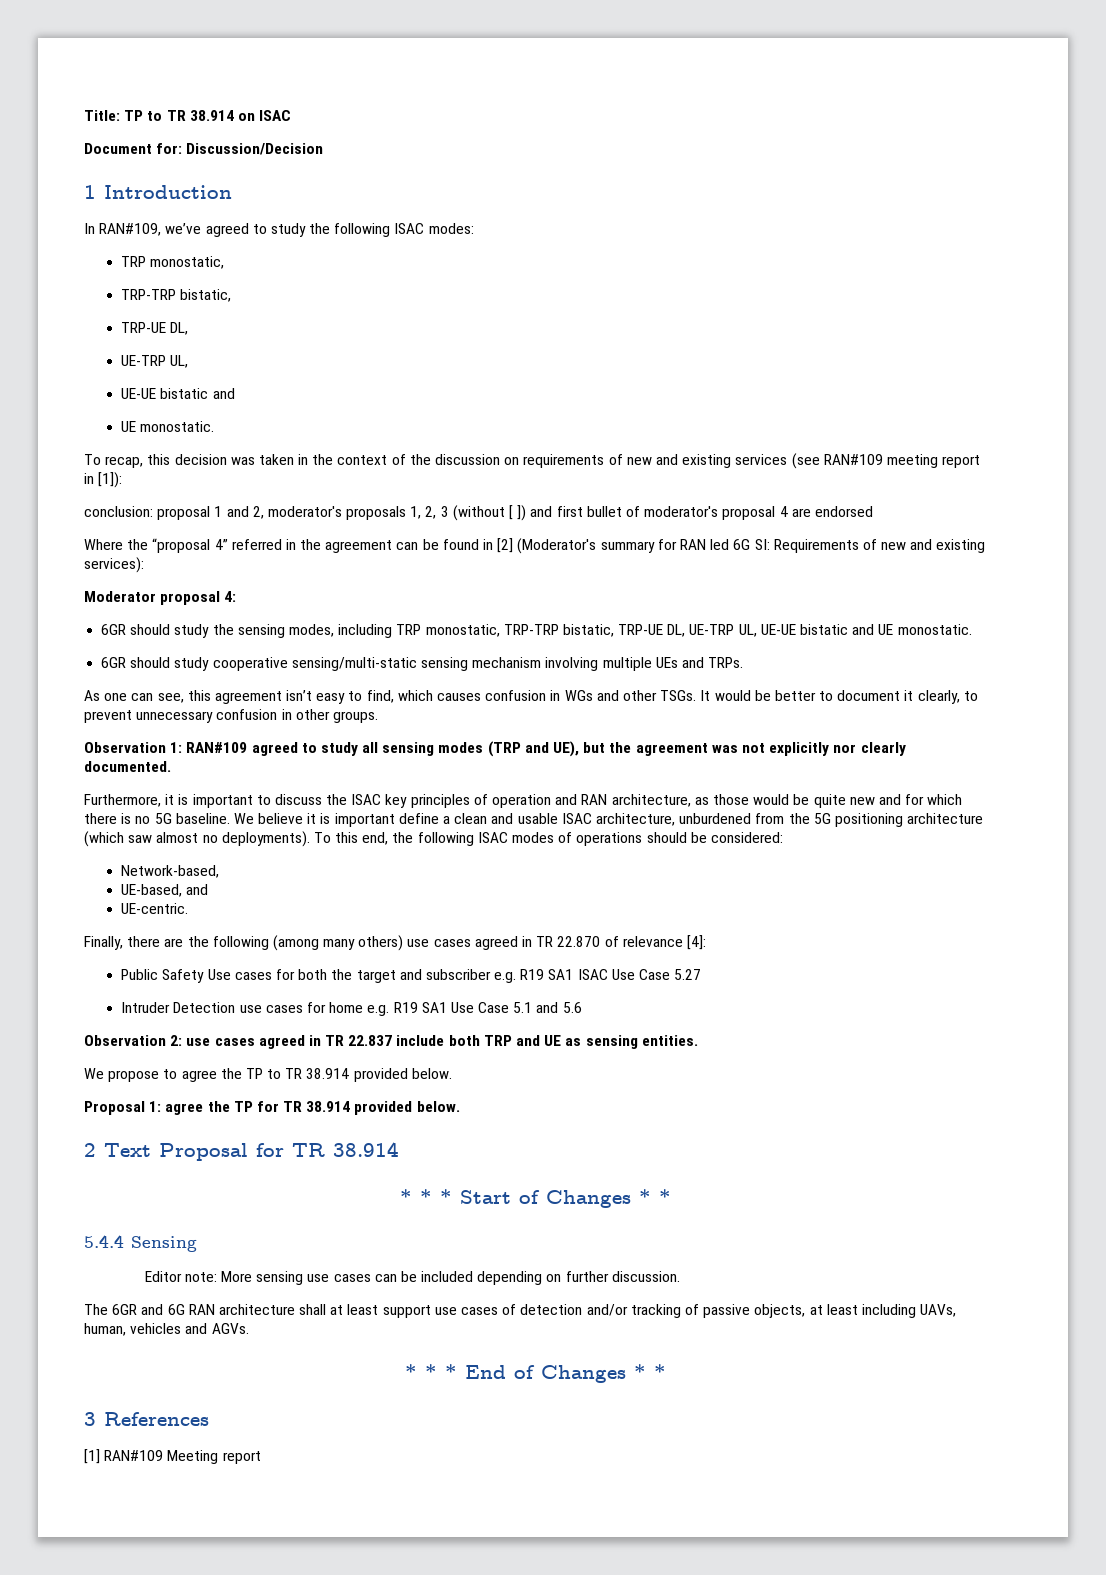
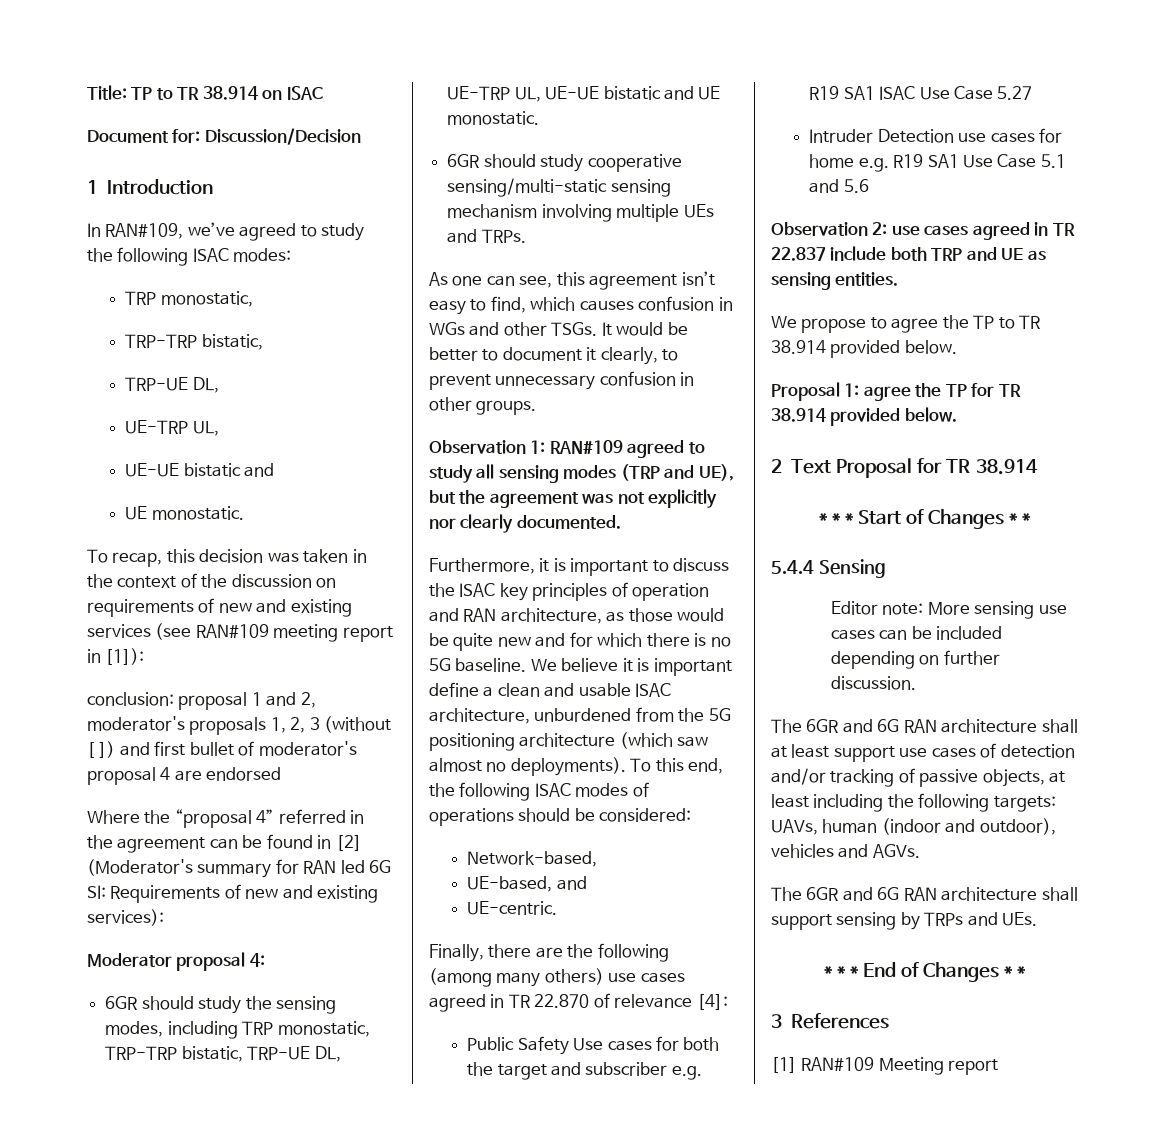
[920,1304,957,1317] [84,1323,249,1336] UAVs, human, vehicles and AGVs. -> [887,793,1056,812] [771,818,1056,835] [771,844,920,858] [771,887,1078,901] [771,912,1038,930] the following targets: UAVs, human (indoor and outdoor), vehicles and AGVs. // The 6GR and 6G RAN architecture shall support sensing by TRPs and UEs.

